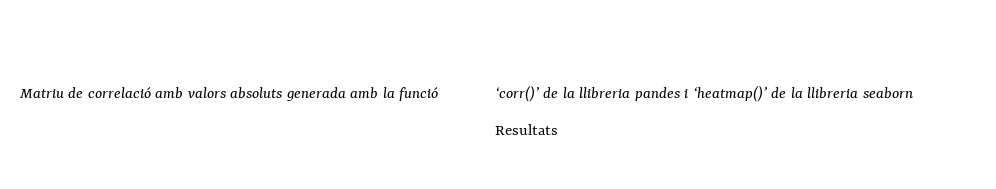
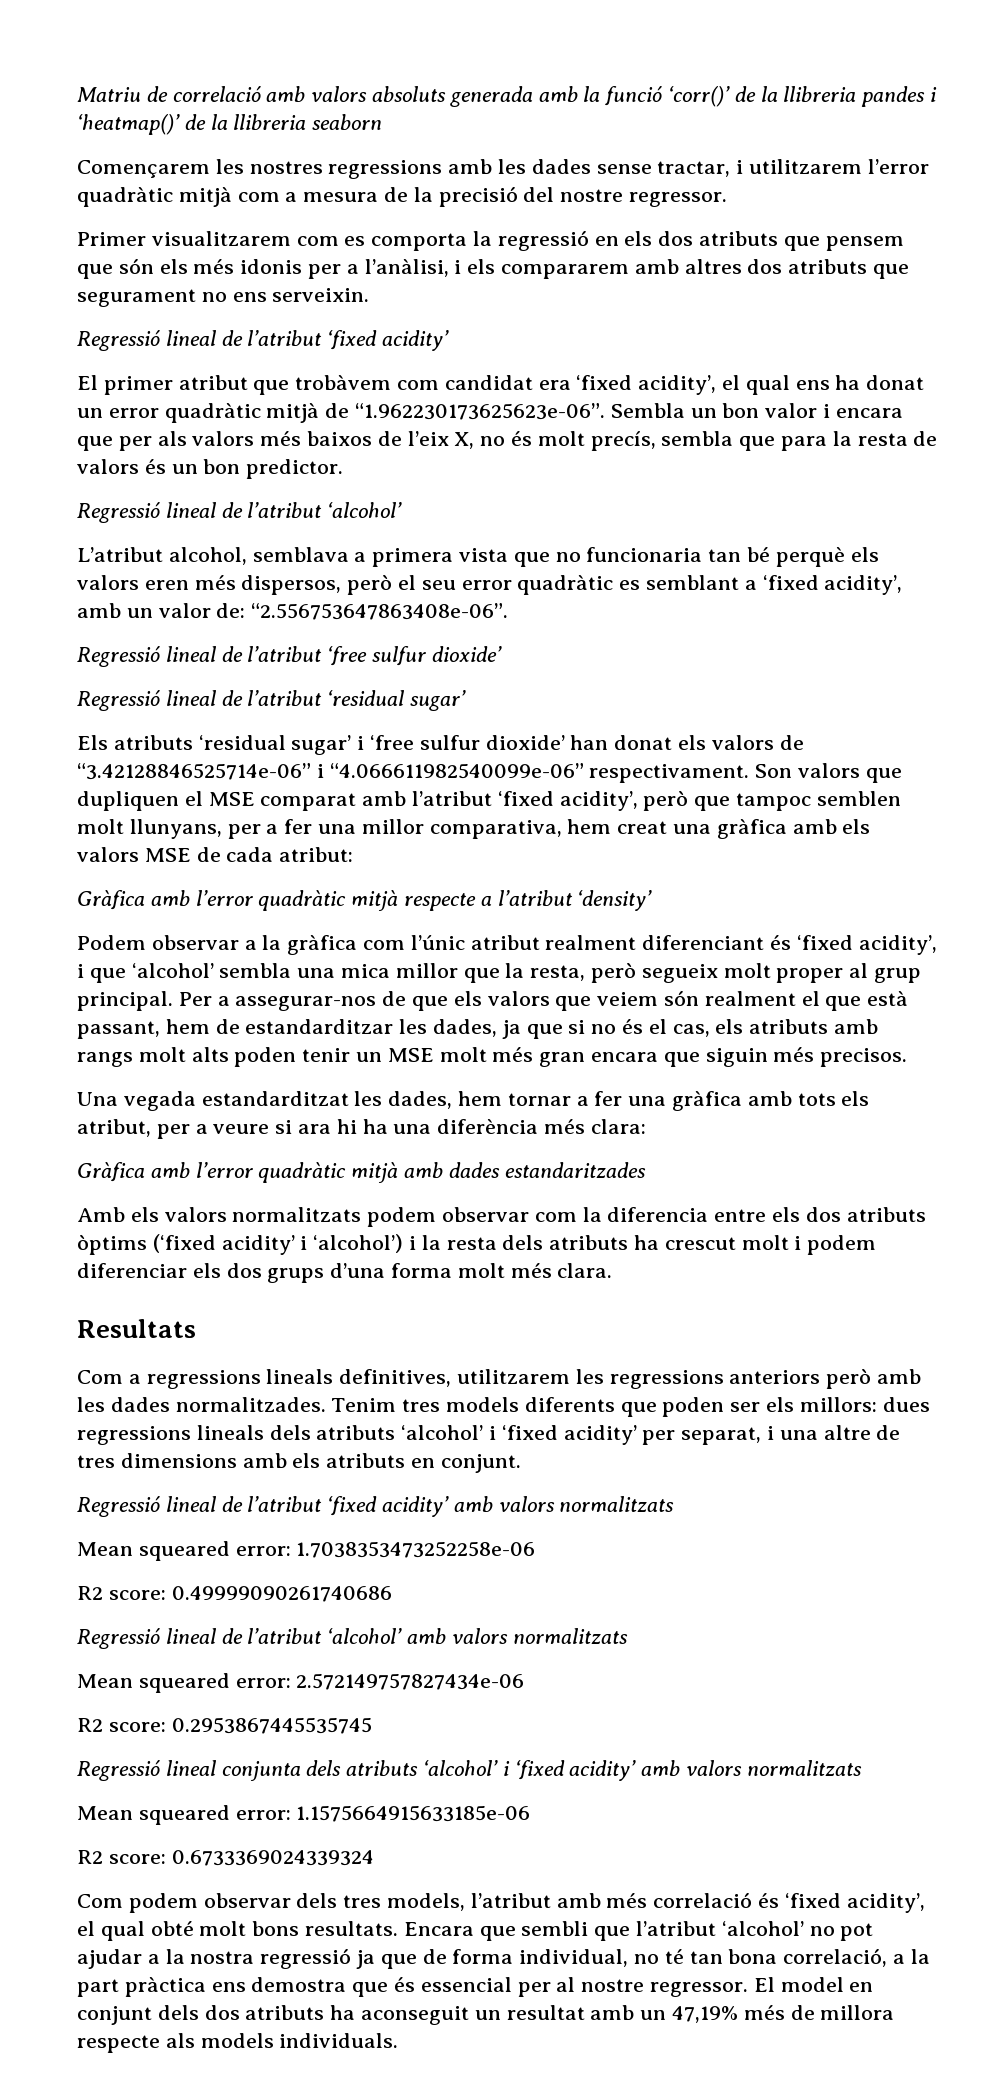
[495,124,558,135] Resultats -> [77,159,929,179] [77,186,728,207] [77,230,904,251] [77,258,910,279] [77,288,370,307] [77,330,450,351] [77,375,925,395] [77,403,903,423] [77,431,938,451] [77,459,344,479] [77,502,403,523] [77,547,879,567] [77,574,903,595] [77,603,509,620] [77,646,502,667] [77,690,467,711] [77,735,804,755] [77,763,902,783] [77,790,901,811] [77,819,871,839] [77,847,354,862] [77,890,653,911] [77,935,937,955] [77,962,922,983] [77,990,909,1011] [77,1019,879,1039] [77,1047,908,1067] [77,1091,870,1111] [77,1119,646,1139] [77,1162,646,1183] [77,1207,926,1227] [77,1234,877,1255] [77,1263,613,1283] [77,1319,196,1338] [77,1368,922,1389] [77,1397,930,1417] [77,1425,901,1445] [77,1453,521,1473] [77,1496,675,1517] [77,1541,536,1561] [77,1586,392,1602] [77,1628,628,1649] [77,1673,525,1693] [77,1717,372,1734] [77,1760,862,1781] [77,1805,531,1825] [77,1850,374,1866] [77,1892,925,1913] [77,1921,874,1941] [77,1948,930,1969] [77,1977,874,1997] [77,2005,895,2025] [77,2033,399,2053] Començarem les nostres regressions amb les dades sense tractar, i utilitzarem l’error quadràtic mitjà com a mesura de la precisió del nostre regressor. // Primer visualitzarem com es comporta la regressió en els dos atributs que pensem que són els més idonis per a l’anàlisi, i els compararem amb altres dos atributs que segurament no ens serveixin. // Regressió lineal de l’atribut ‘fixed acidity’ // El primer atribut que trobàvem com candidat era ‘fixed acidity’, el qual ens ha donat un error quadràtic mitjà de “1.962230173625623e-06”. Sembla un bon valor i encara que per als valors més baixos de l’eix X, no és molt precís, sembla que para la resta de valors és un bon predictor. // Regressió lineal de l’atribut ‘alcohol’ // L’atribut alcohol, semblava a primera vista que no funcionaria tan bé perquè els valors eren més dispersos, però el seu error quadràtic es semblant a ‘fixed acidity’, amb un valor de: “2.556753647863408e-06”. // Regressió lineal de l’atribut ‘free sulfur dioxide’ // Regressió lineal de l’atribut ‘residual sugar’ // Els atributs ‘residual sugar’ i ‘free sulfur dioxide’ han donat els valors de “3.42128846525714e-06” i “4.066611982540099e-06” respectivament. Son valors que dupliquen el MSE comparat amb l’atribut ‘fixed acidity’, però que tampoc semblen molt llunyans, per a fer una millor comparativa, hem creat una gràfica amb els valors MSE de cada atribut: // Gràfica amb l’error quadràtic mitjà respecte a l’atribut ‘density’ // Podem observar a la gràfica com l’únic atribut realment diferenciant és ‘fixed acidity’, i que ‘alcohol’ sembla una mica millor que la resta, però segueix molt proper al grup principal. Per a assegurar-nos de que els valors que veiem són realment el que està passant, hem de estandarditzar les dades, ja que si no és el cas, els atributs amb rangs molt alts poden tenir un MSE molt més gran encara que siguin més precisos. // Una vegada estandarditzat les dades, hem tornar a fer una gràfica amb tots els atribut, per a veure si ara hi ha una diferència més clara: // Gràfica amb l’error quadràtic mitjà amb dades estandaritzades // Amb els valors normalitzats podem observar com la diferencia entre els dos atributs òptims (‘fixed acidity’ i ‘alcohol’) i la resta dels atributs ha crescut molt i podem diferenciar els dos grups d’una forma molt més clara. // Resultats // Com a regressions lineals definitives, utilitzarem les regressions anteriors però amb les dades normalitzades. Tenim tres models diferents que poden ser els millors: dues regressions lineals dels atributs ‘alcohol’ i ‘fixed acidity’ per separat, i una altre de tres dimensions amb els atributs en conjunt. // Regressió lineal de l’atribut ‘fixed acidity’ amb valors normalitzats // Mean squeared error: 1.7038353473252258e-06 // R2 score: 0.49999090261740686 // Regressió lineal de l’atribut ‘alcohol’ amb valors normalitzats // Mean squeared error: 2.572149757827434e-06 // R2 score: 0.2953867445535745 // Regressió lineal conjunta dels atributs ‘alcohol’ i ‘fixed acidity’ amb valors normalitzats // Mean squeared error: 1.1575664915633185e-06 // R2 score: 0.6733369024339324 // Com podem observar dels tres models, l’atribut amb més correlació és ‘fixed acidity’, el qual obté molt bons resultats. Encara que sembli que l’atribut ‘alcohol’ no pot ajudar a la nostra regressió ja que de forma individual, no té tan bona correlació, a la part pràctica ens demostra que és essencial per al nostre regressor. El model en conjunt dels dos atributs ha aconseguit un resultat amb un 47,19% més de millora respecte als models individuals.

